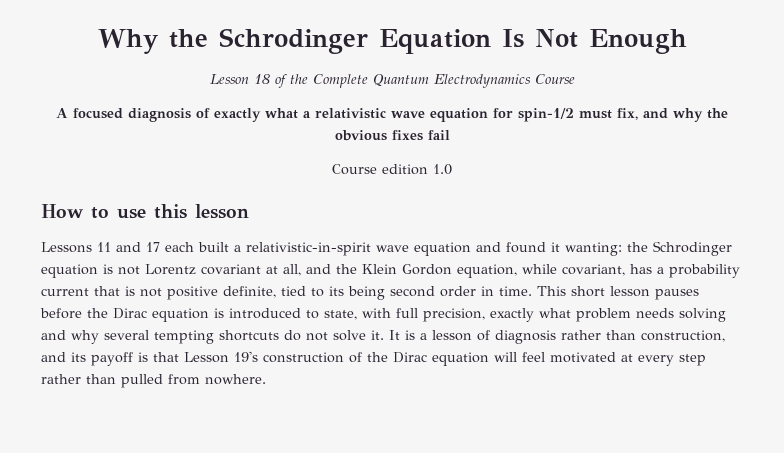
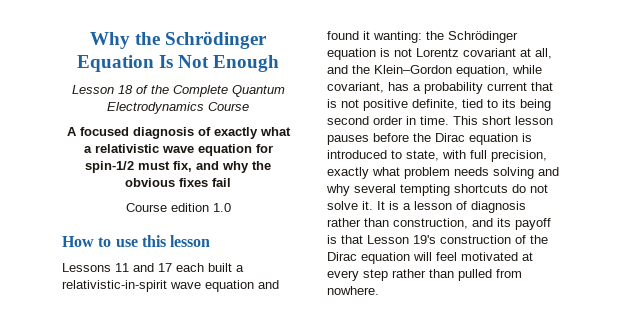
[218,28,368,54] Schrodinger -> [165,31,268,49] Schrödinger
[653,241,732,256] Schrodinger -> [448,31,518,43] Schrödinger
[362,264,452,275] Klein Gordon -> [374,65,452,74] Klein–Gordon

